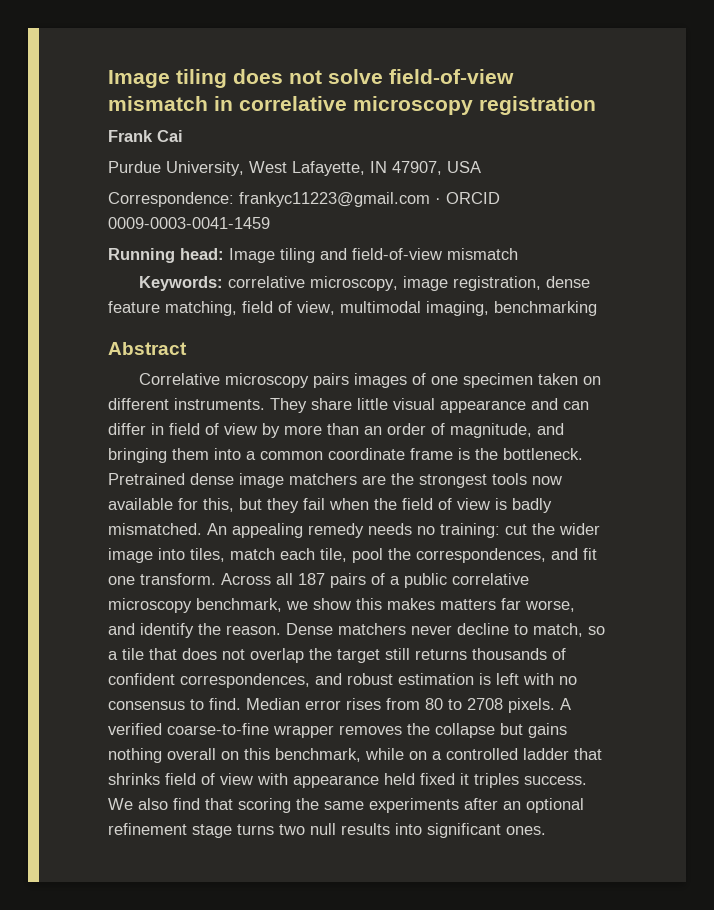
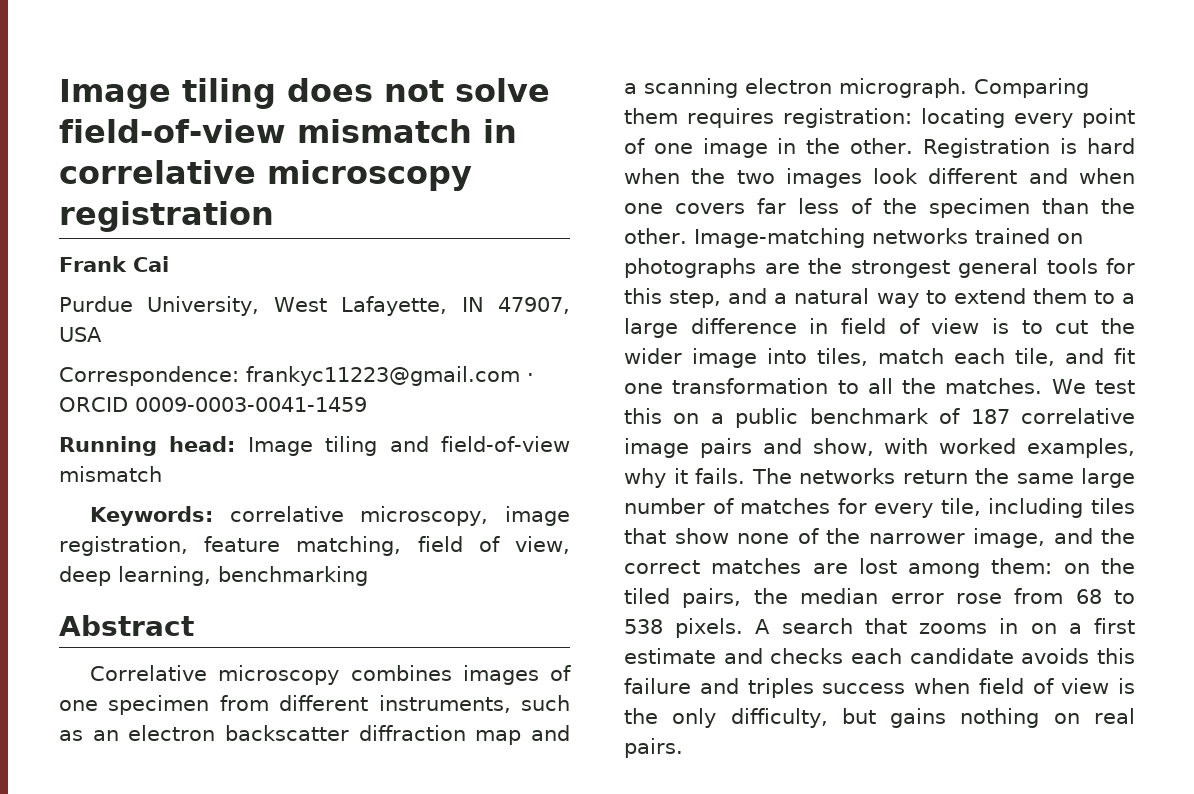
[546,276,591,288] dense -> (188, 546) none
[340,301,489,316] multimodal imaging, -> [59,566,211,586] deep learning,
[313,373,350,388] pairs -> [350,665,452,681] combines
[538,373,602,385] [108,398,589,413] [108,423,564,438] [108,448,583,463] [108,473,562,488] [108,498,552,513] [108,523,500,538] taken on different instruments. They share little visual appearance and can differ in field of view by more than an order of magnitude, and bringing them into a common coordinate frame is the bottleneck. Pretrained dense image matchers are the strongest tools now available for this, but they fail when the field of view is badly mismatched. An appealing remedy needs no training: -> [219,695,570,713] [59,725,570,745] [624,78,1089,98] [624,108,1135,128] [624,138,1135,158] [624,168,1135,188] [624,198,1135,218] [624,228,1083,248] [624,258,1135,278] [624,288,1135,308] [624,318,1043,338] from different instruments, such as an electron backscatter diffraction map and a scanning electron micrograph. Comparing them requires registration: locating every point of one image in the other. Registration is hard when the two images look different and when one covers far less of the specimen than the other. Image-matching networks trained on photographs are the strongest general tools for this step, and a natural way to extend them to a large difference in field of view is to
[352,548,597,563] [108,573,529,588] [108,598,575,613] [108,623,605,638] [108,648,566,663] [108,673,577,688] [108,698,571,713] [108,723,567,738] [108,748,602,763] [108,773,587,788] [108,798,584,813] [108,823,546,838] pool the correspondences, and fit one transform. Across all 187 pairs of a public correlative microscopy benchmark, we show this makes matters far worse, and identify the reason. Dense matchers never decline to match, so a tile that does not overlap the target still returns thousands of confident correspondences, and robust estimation is left with no consensus to find. Median error rises from 80 to 2708 pixels. A verified coarse-to-fine wrapper removes the collapse but gains nothing overall on this benchmark, while on a controlled ladder that shrinks field of view with appearance held fixed it triples success. We also find that scoring the same experiments after an optional refinement stage turns two null results into significant ones. -> [1065,348,1135,364] [624,378,1135,394] [624,408,1135,428] [624,438,1135,458] [624,468,1135,488] [624,498,1135,518] [624,528,1135,548] [624,558,1135,578] [624,588,1135,608] [624,618,1135,638] [624,648,1135,664] [624,678,1135,698] [624,708,1135,728] [624,738,683,758] and fit one transformation to all the matches. We test this on a public benchmark of 187 correlative image pairs and show, with worked examples, why it fails. The networks return the same large number of matches for every tile, including tiles that show none of the narrower image, and the correct matches are lost among them: on the tiled pairs, the median error rose from 68 to 538 pixels. A search that zooms in on a first estimate and checks each candidate avoids this failure and triples success when field of view is the only difficulty, but gains nothing on real pairs.

